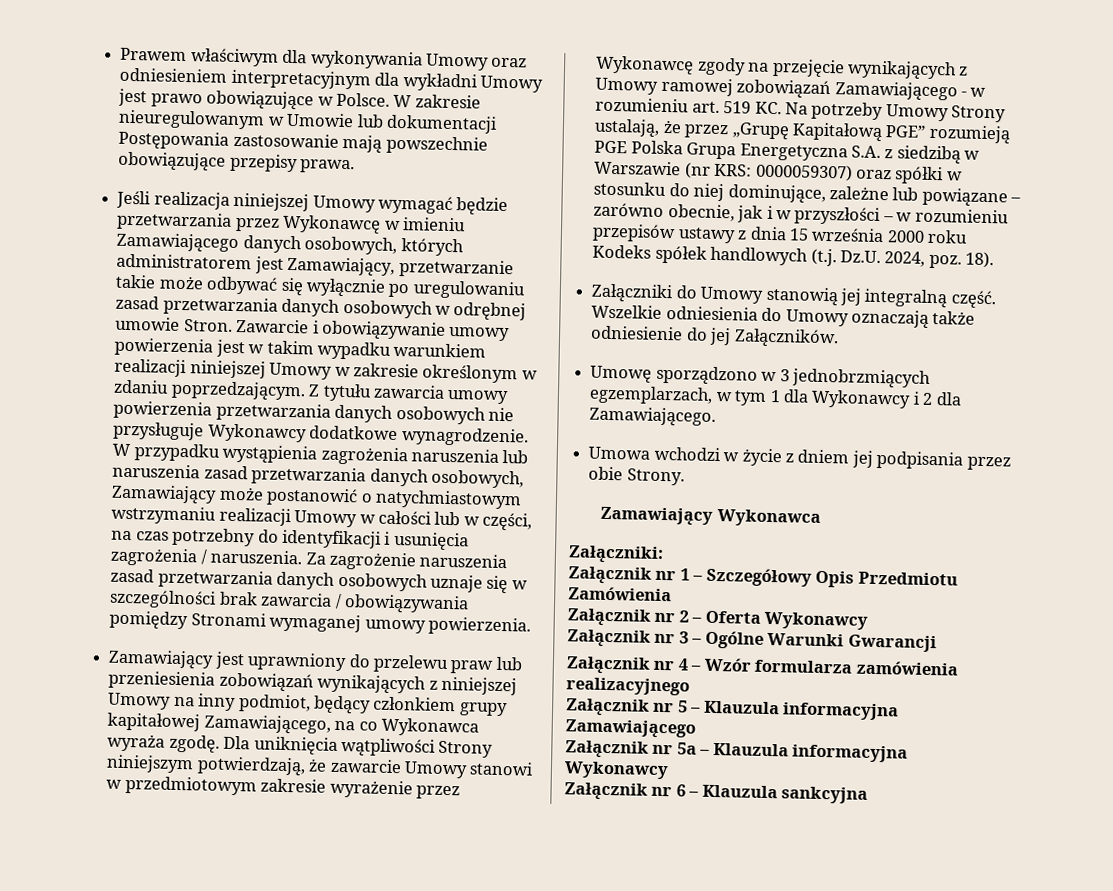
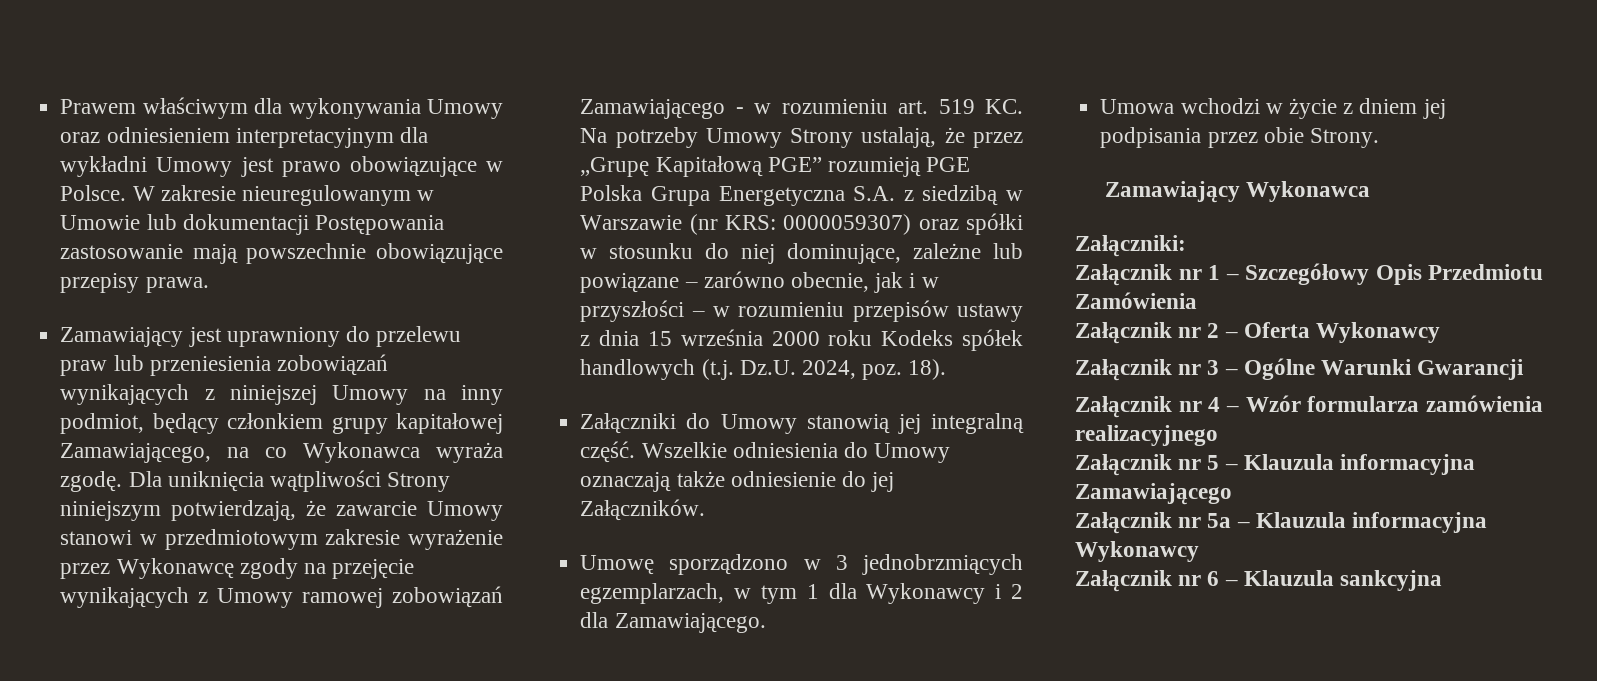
[116,190,509,216] [116,211,466,234] [116,232,464,257] [116,253,514,279] [115,274,526,300] [115,295,527,321] [115,316,511,342] [114,337,487,360] [114,358,538,384] [113,379,510,405] [113,400,514,425] [113,421,529,447] [112,443,529,466] [112,463,524,489] [111,484,522,510] [111,505,533,531] [111,527,469,551] [110,547,508,571] [110,568,528,594] [109,589,469,615] [109,610,531,636] // Jeśli realizacja niniejszej Umowy wymagać będzie przetwarzania przez Wykonawcę w imieniu Zamawiającego danych osobowych, których administratorem jest Zamawiający, przetwarzanie takie może odbywać się wyłącznie po uregulowaniu zasad przetwarzania danych osobowych w odrębnej umowie Stron. Zawarcie i obowiązywanie umowy powierzenia jest w takim wypadku warunkiem realizacji niniejszej Umowy w zakresie określonym w zdaniu poprzedzającym. Z tytułu zawarcia umowy powierzenia przetwarzania danych osobowych nie przysługuje Wykonawcy dodatkowe wynagrodzenie. W przypadku wystąpienia zagrożenia naruszenia lub naruszenia zasad przetwarzania danych osobowych, Zamawiający może postanowić o natychmiastowym wstrzymaniu realizacji Umowy w całości lub w części, na czas potrzebny do identyfikacji i usunięcia zagrożenia / naruszenia. Za zagrożenie naruszenia zasad przetwarzania danych osobowych uznaje się w szczególności brak zawarcia / obowiązywania pomiędzy Stronami wymaganej umowy powierzenia. -> (209, 285) none

